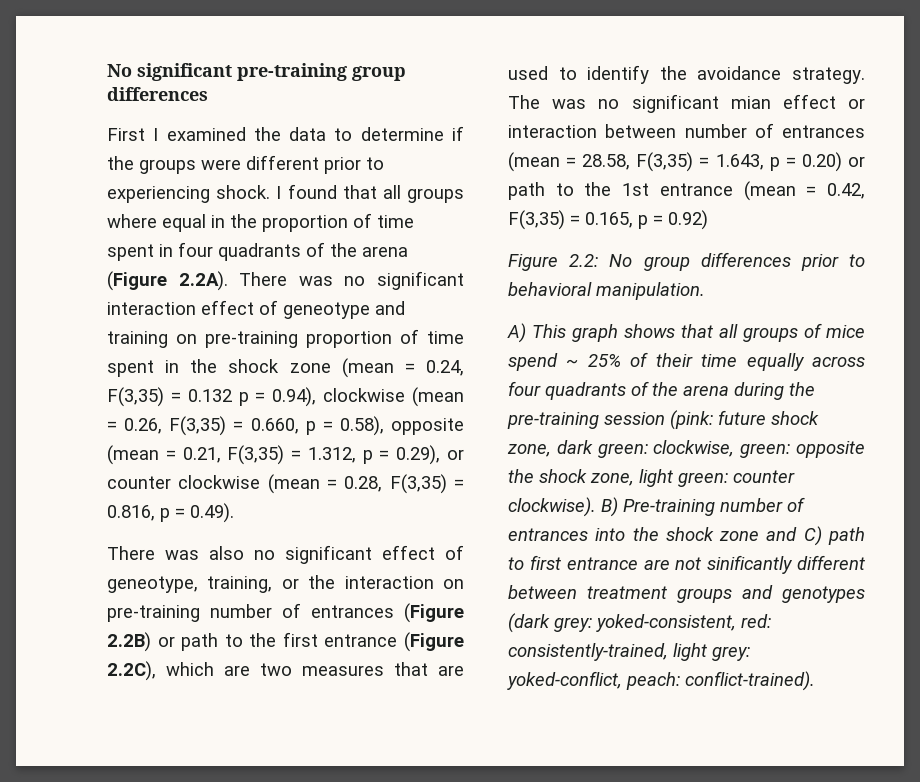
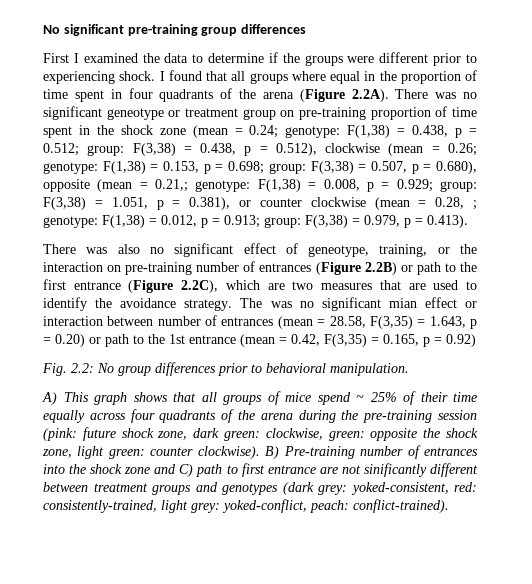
[107,300,405,319] [107,331,168,348] interaction effect of geneotype and training -> [106,108,276,120] geneotype or treatment group
[426,360,464,376] [107,387,464,407] [107,416,464,436] [107,445,441,465] 0.24, F(3,35) = 0.132 p = 0.94), clockwise (mean = 0.26, F(3,35) = 0.660, p = 0.58), opposite (mean = 0.21, F(3,35) = 1.312, p = 0.29), -> [249,125,477,138] [43,143,477,156] [43,161,477,174] [43,179,478,192] [43,197,231,210] 0.24; genotype: F(1,38) = 0.438, p = 0.512; group: F(3,38) = 0.438, p = 0.512), clockwise (mean = 0.26; genotype: F(1,38) = 0.153, p = 0.698; group: F(3,38) = 0.507, p = 0.680), opposite (mean = 0.21,; genotype: F(1,38) = 0.008, p = 0.929; group: F(3,38) = 1.051, p = 0.381),
[389,474,464,494] [107,503,234,523] F(3,35) = 0.816, p = 0.49). -> [472,200,477,210] [43,215,468,228] ; genotype: F(1,38) = 0.012, p = 0.913; group: F(3,38) = 0.979, p = 0.413).
[508,254,558,271] Figure -> [42,363,67,376] Fig.

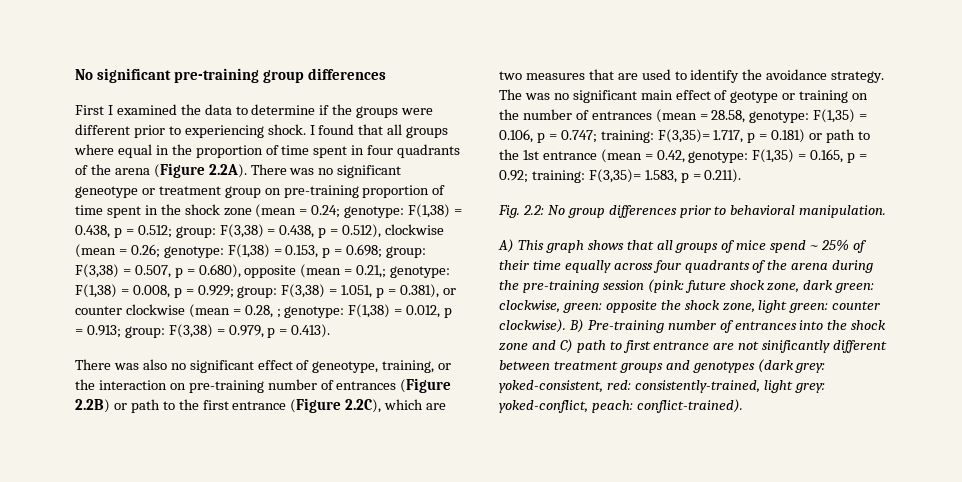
[388,297,478,308] [43,316,154,326] mian effect or interaction between -> [640,90,869,103] [499,109,519,120] main effect of geotype or training on the
[369,316,478,329] [43,334,85,347] F(3,35) = 1.643, p = 0.20) -> [749,109,868,123] [499,129,806,143] genotype: F(1,35) = 0.106, p = 0.747; training: F(3,35)= 1.717, p = 0.181)
[324,334,367,347] F(3,35) -> [688,149,795,163] genotype: F(1,35)
[446,334,476,347] 0.92) -> [499,169,742,183] 0.92; training: F(3,35)= 1.583, p = 0.211).

